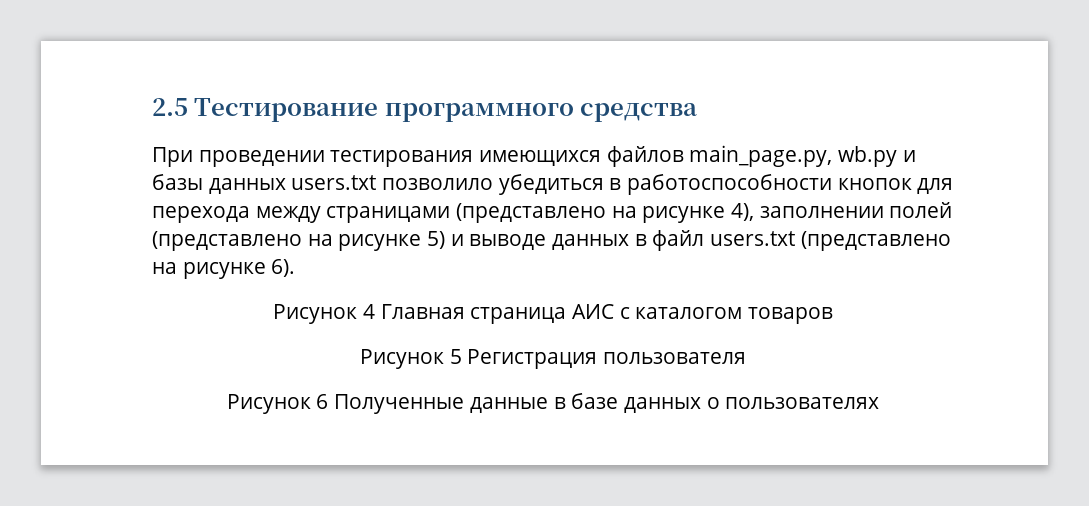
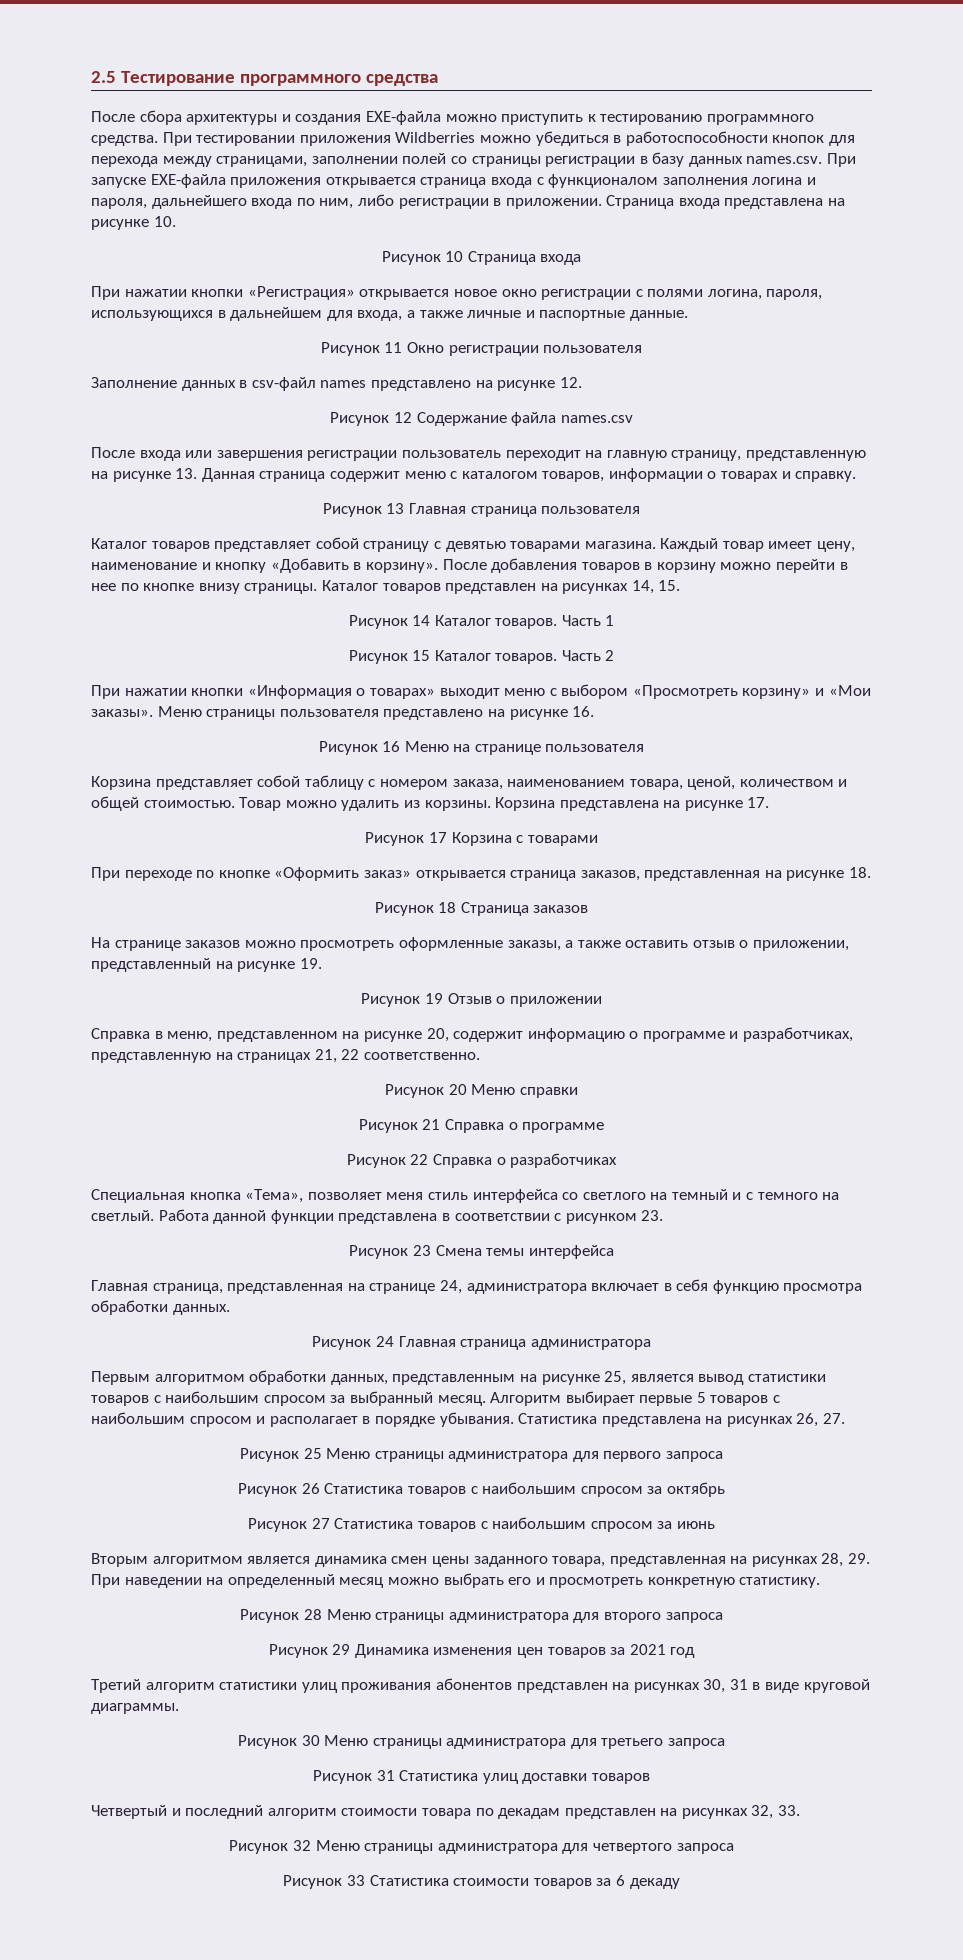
[152,145,916,167] [152,174,494,194] При проведении тестирования имеющихся файлов main_page.py, wb.py и базы данных users.txt позволило -> [91,110,814,125] [91,132,531,146] После сбора архитектуры и создания EXE-файла можно приступить к тестированию программного средства. При тестировании приложения Wildberries можно
[326,202,953,223] [152,230,951,251] [152,259,296,279] [273,304,833,324] [359,349,747,369] [226,393,880,414] страницами (представлено на рисунке 4), заполнении полей (представлено на рисунке 5) и выводе данных в файл users.txt (представлено на рисунке 6). // Рисунок 4 Главная страница АИС с каталогом товаров // Рисунок 5 Регистрация пользователя // Рисунок 6 Полученные данные в базе данных о пользователях -> [216,152,857,167] [91,174,816,188] [91,194,846,209] [91,216,176,230] [381,251,582,265] [91,286,823,300] [91,307,688,321] [320,342,643,356] [91,377,582,391] [330,412,633,426] [91,447,866,461] [91,468,857,482] [322,503,641,517] [91,537,856,552] [91,558,848,573] [91,580,681,594] [348,615,615,629] [348,650,615,664] [91,684,871,699] [91,706,595,720] [318,741,645,755] [91,775,848,790] [91,796,770,811] [365,832,598,846] [91,867,872,881] [374,902,589,916] [91,937,850,951] [91,958,322,972] [361,993,602,1007] [91,1027,854,1042] [91,1049,480,1063] [385,1084,578,1098] [358,1119,605,1133] [346,1153,618,1168] [91,1189,840,1203] [91,1209,664,1224] [349,1245,614,1259] [91,1279,863,1294] [91,1300,230,1315] [312,1336,651,1350] [91,1370,826,1385] [91,1391,781,1406] [91,1412,846,1427] [239,1448,724,1462] [238,1482,725,1497] [248,1517,715,1532] [91,1553,871,1567] [91,1573,821,1588] [240,1609,723,1623] [268,1644,696,1658] [91,1678,870,1693] [91,1703,179,1714] [237,1735,726,1749] [313,1770,650,1784] [91,1805,801,1819] [229,1840,734,1854] [283,1875,680,1889] страницами, заполнении полей со страницы регистрации в базу данных names.csv. При запуске EXE-файла приложения открывается страница входа с функционалом заполнения логина и пароля, дальнейшего входа по ним, либо регистрации в приложении. Страница входа представлена на рисунке 10. // Рисунок 10 Страница входа // При нажатии кнопки «Регистрация» открывается новое окно регистрации с полями логина, пароля, использующихся в дальнейшем для входа, а также личные и паспортные данные. // Рисунок 11 Окно регистрации пользователя // Заполнение данных в csv-файл names представлено на рисунке 12. // Рисунок 12 Содержание файла names.csv // После входа или завершения регистрации пользователь переходит на главную страницу, представленную на рисунке 13. Данная страница содержит меню с каталогом товаров, информации о товарах и справку. // Рисунок 13 Главная страница пользователя // Каталог товаров представляет собой страницу с девятью товарами магазина. Каждый товар имеет цену, наименование и кнопку «Добавить в корзину». После добавления товаров в корзину можно перейти в нее по кнопке внизу страницы. Каталог товаров представлен на рисунках 14, 15. // Рисунок 14 Каталог товаров. Часть 1 // Рисунок 15 Каталог товаров. Часть 2 // При нажатии кнопки «Информация о товарах» выходит меню с выбором «Просмотреть корзину» и «Мои заказы». Меню страницы пользователя представлено на рисунке 16. // Рисунок 16 Меню на странице пользователя // Корзина представляет собой таблицу с номером заказа, наименованием товара, ценой, количеством и общей стоимостью. Товар можно удалить из корзины. Корзина представлена на рисунке 17. // Рисунок 17 Корзина с товарами // При переходе по кнопке «Оформить заказ» открывается страница заказов, представленная на рисунке 18. // Рисунок 18 Страница заказов // На странице заказов можно просмотреть оформленные заказы, а также оставить отзыв о приложении, представленный на рисунке 19. // Рисунок 19 Отзыв о приложении // Справка в меню, представленном на рисунке 20, содержит информацию о программе и разработчиках, представленную на страницах 21, 22 соответственно. // Рисунок 20 Меню справки // Рисунок 21 Справка о программе // Рисунок 22 Справка о разработчиках // Специальная кнопка «Тема», позволяет меня стиль интерфейса со светлого на темный и с темного на светлый. Работа данной функции представлена в соответствии с рисунком 23. // Рисунок 23 Смена темы интерфейса // Главная страница, представленная на странице 24, администратора включает в себя функцию просмотра обработки данных. // Рисунок 24 Главная страница администратора // Первым алгоритмом обработки данных, представленным на рисунке 25, является вывод статистики товаров с наибольшим спросом за выбранный месяц. Алгоритм выбирает первые 5 товаров с наибольшим спросом и располагает в порядке убывания. Статистика представлена на рисунках 26, 27. // Рисунок 25 Меню страницы администратора для первого запроса // Рисунок 26 Статистика товаров с наибольшим спросом за октябрь // Рисунок 27 Статистика товаров с наибольшим спросом за июнь // Вторым алгоритмом является динамика смен цены заданного товара, представленная на рисунках 28, 29. При наведении на определенный месяц можно выбрать его и просмотреть конкретную статистику. // Рисунок 28 Меню страницы администратора для второго запроса // Рисунок 29 Динамика изменения цен товаров за 2021 год // Третий алгоритм статистики улиц проживания абонентов представлен на рисунках 30, 31 в виде круговой диаграммы. // Рисунок 30 Меню страницы администратора для третьего запроса // Рисунок 31 Статистика улиц доставки товаров // Четвертый и последний алгоритм стоимости товара по декадам представлен на рисунках 32, 33. // Рисунок 32 Меню страницы администратора для четвертого запроса // Рисунок 33 Статистика стоимости товаров за 6 декаду

